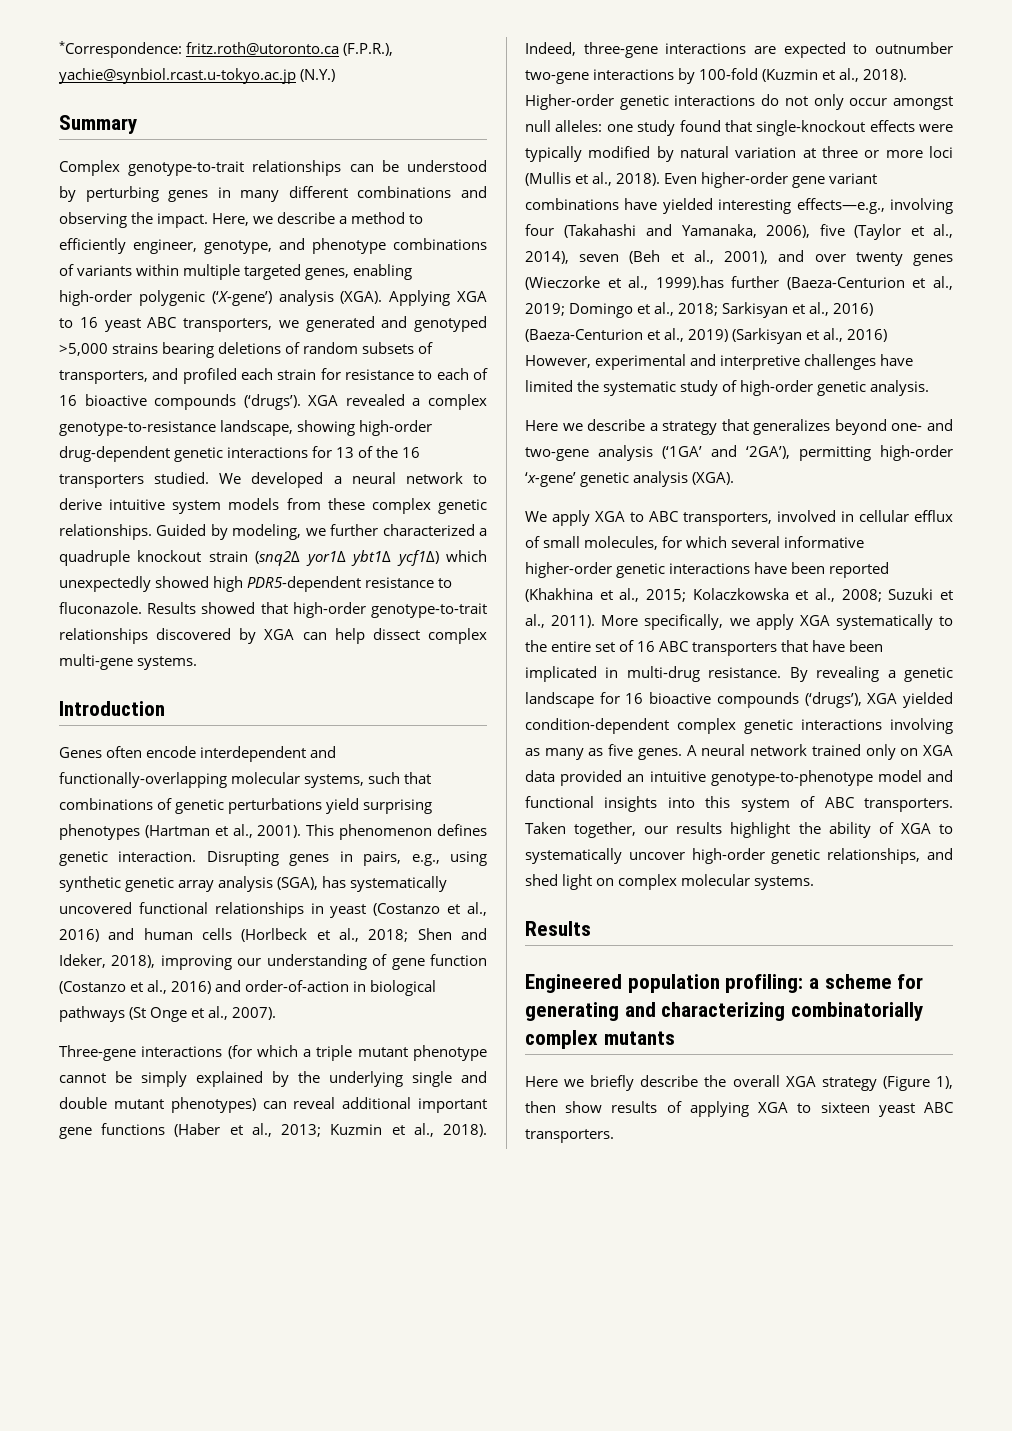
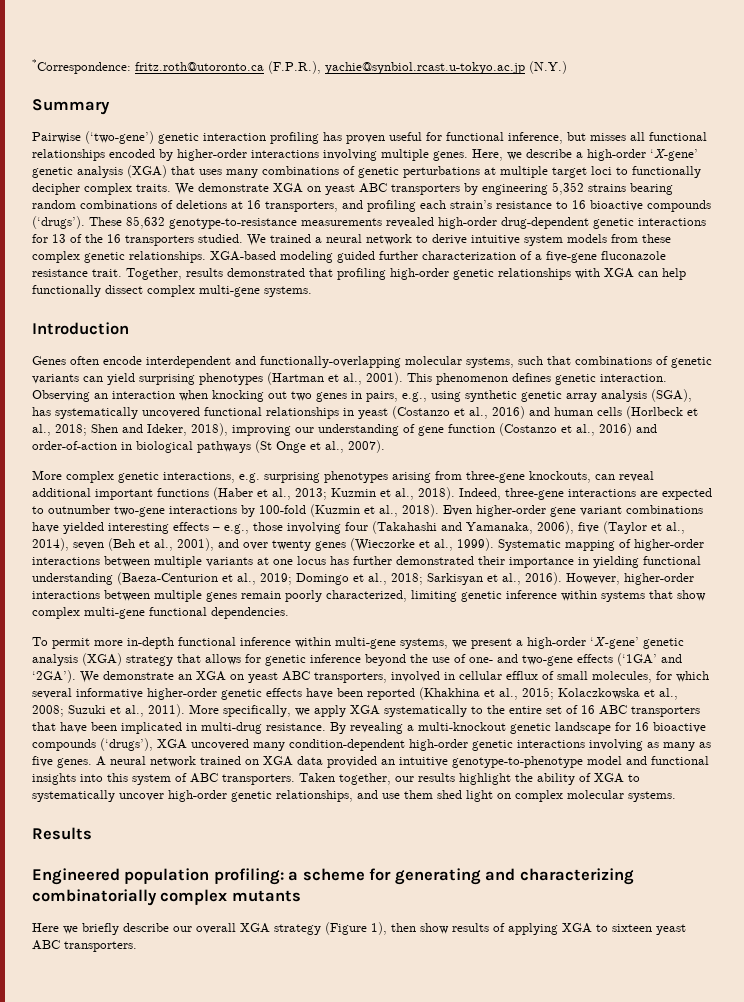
[59,160,487,176] [59,186,487,202] [59,212,424,228] [59,238,487,254] [59,264,413,280] [59,290,487,306] [59,316,487,332] [59,342,434,358] [59,368,488,384] [59,394,487,410] [59,420,356,436] Complex genotype-to-trait relationships can be understood by perturbing genes in many different combinations and observing the impact. Here, we describe a method to efficiently engineer, genotype, and phenotype combinations of variants within multiple targeted genes, enabling high-order polygenic (‘X-gene’) analysis (XGA). Applying XGA to 16 yeast ABC transporters, we generated and genotyped >5,000 strains bearing deletions of random subsets of transporters, and profiled each strain for resistance to each of 16 bioactive compounds (‘drugs’). XGA revealed a complex genotype-to-resistance landscape, showing -> [32,131,707,144] [32,149,698,161] [32,165,701,178] [32,182,673,195] [32,200,711,212] [32,216,434,229] Pairwise (‘two-gene’) genetic interaction profiling has proven useful for functional inference, but misses all functional relationships encoded by higher-order interactions involving multiple genes. Here, we describe a high-order ‘X-gene’ genetic analysis (XGA) that uses many combinations of genetic perturbations at multiple target loci to functionally decipher complex traits. We demonstrate XGA on yeast ABC transporters by engineering 5,352 strains bearing random combinations of deletions at 16 transporters, and profiling each strain’s resistance to 16 bioactive compounds (‘drugs’). These 85,632 genotype-to-resistance measurements revealed
[251,472,324,488] developed -> [270,234,311,243] trained
[156,524,488,540] [59,550,488,566] [59,576,453,592] [59,602,487,618] [59,628,257,644] Guided by modeling, we further characterized a quadruple knockout strain (snq2∆ yor1∆ ybt1∆ ycf1∆) which unexpectedly showed high PDR5-dependent resistance to fluconazole. Results showed that high-order genotype-to-trait relationships discovered by -> [210,251,666,263] [32,268,600,280] XGA-based modeling guided further characterization of a five-gene fluconazole resistance trait. Together, results demonstrated that profiling high-order genetic relationships with
(365, 636) none -> [32,285,101,297] functionally
[228,798,323,814] perturbations -> [32,374,103,384] variants can
[206,851,279,866] Disrupting -> [32,390,312,402] Observing an interaction when knocking out two
[59,1045,487,1061] [59,1071,487,1087] [59,1097,256,1113] Three-gene interactions (for which a triple mutant phenotype cannot be simply explained by the underlying single and double mutant phenotypes) -> [32,470,591,483] More complex genetic interactions, e.g. surprising phenotypes arising from three-gene knockouts,
[59,1127,92,1139] gene -> (153, 494) none
[525,94,953,110] [525,120,953,136] [525,146,953,162] [525,172,661,186] Higher-order genetic interactions do not only occur amongst null alleles: one study found that single-knockout effects were typically modified by natural variation at three or more loci (Mullis et al., 2018). -> (439, 510) none
[796,198,885,214] effects—e.g., -> [173,522,283,534] effects – e.g., those
[655,276,780,290] 1999).has further -> [457,538,704,551] [32,556,701,568] [32,573,113,585] 1999). Systematic mapping of higher-order interactions between multiple variants at one locus has further demonstrated their importance in yielding functional understanding
[833,303,874,316] [525,328,888,344] [525,354,914,370] [525,380,930,396] [525,419,887,435] 2016) (Baeza-Centurion et al., 2019) (Sarkisyan et al., 2016) However, experimental and interpretive challenges have limited the systematic study of high-order genetic analysis. // Here we describe a strategy that generalizes beyond -> [525,572,694,585] [32,590,706,602] [32,607,289,619] [32,637,684,649] [32,653,466,666] 2016). However, higher-order interactions between multiple genes remain poorly characterized, limiting genetic inference within systems that show complex multi-gene functional dependencies. // To permit more in-depth functional inference within multi-gene systems, we present a high-order ‘X-gene’ genetic analysis (XGA) strategy that allows for genetic inference beyond the use of
[598,445,654,461] analysis -> [577,654,613,663] effects
[746,445,953,461] [525,471,735,487] [525,510,644,526] ‘2GA’), permitting high-order ‘x-gene’ genetic analysis (XGA). // We apply XGA to -> [32,670,278,683] ‘2GA’). We demonstrate an XGA on yeast
[669,563,751,574] interactions -> [266,688,302,697] effects
(896, 674) none -> [418,722,506,731] multi-knockout
[903,692,953,708] [525,718,736,734] yielded condition-dependent complex -> [191,739,468,751] uncovered many condition-dependent high-order
[865,744,896,760] only -> (241, 760) none
(953, 854) none -> [382,790,433,799] use them
[704,1075,727,1087] the -> [173,926,192,932] our

